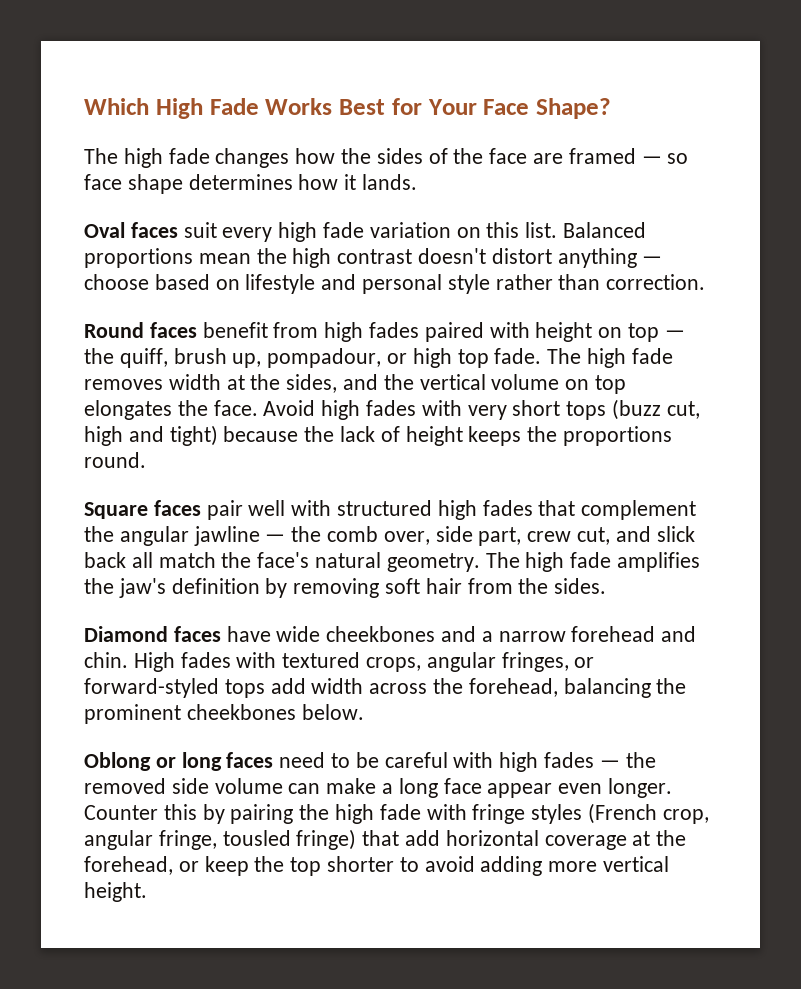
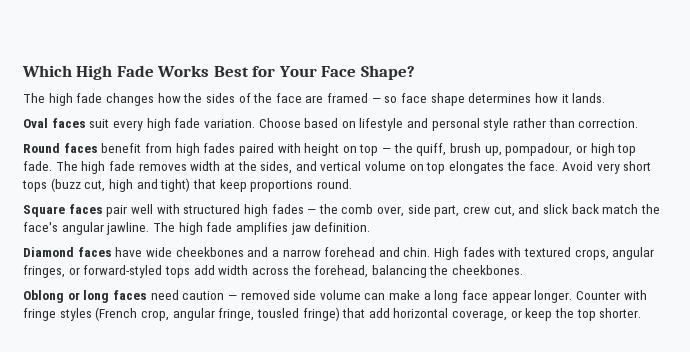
[369,222,647,238] [84,248,663,268] [84,274,149,290] variation on this list. Balanced proportions mean the high contrast doesn't distort anything — choose -> [203,118,301,128] variation. Choose
[383,374,414,390] the -> (317, 166) none
[321,400,462,420] high fades with -> (593, 166) none
[223,426,558,446] because the lack of height keeps the -> [192,179,247,192] that keep
[538,500,697,520] [84,526,260,546] that complement the angular jawline -> (304, 209) none
[131,552,153,568] all -> (599, 209) none
[315,552,480,572] natural geometry. -> [61,222,150,235] angular jawline.
[84,578,607,598] the jaw's definition by removing soft hair from the sides. -> [290,222,371,235] jaw definition.
[84,704,364,724] prominent cheekbones below. -> [452,265,524,275] cheekbones.
[331,752,656,772] to be careful with high fades — the -> [182,291,237,300] caution —
[558,783,603,794] even -> (531, 297) none
[163,804,421,824] this by pairing the high fade -> (620, 295) none
[544,830,687,850] [84,856,670,876] [84,882,147,902] coverage at the forehead, or keep the top shorter to avoid adding more vertical height. -> [452,308,642,321] coverage, or keep the top shorter.

